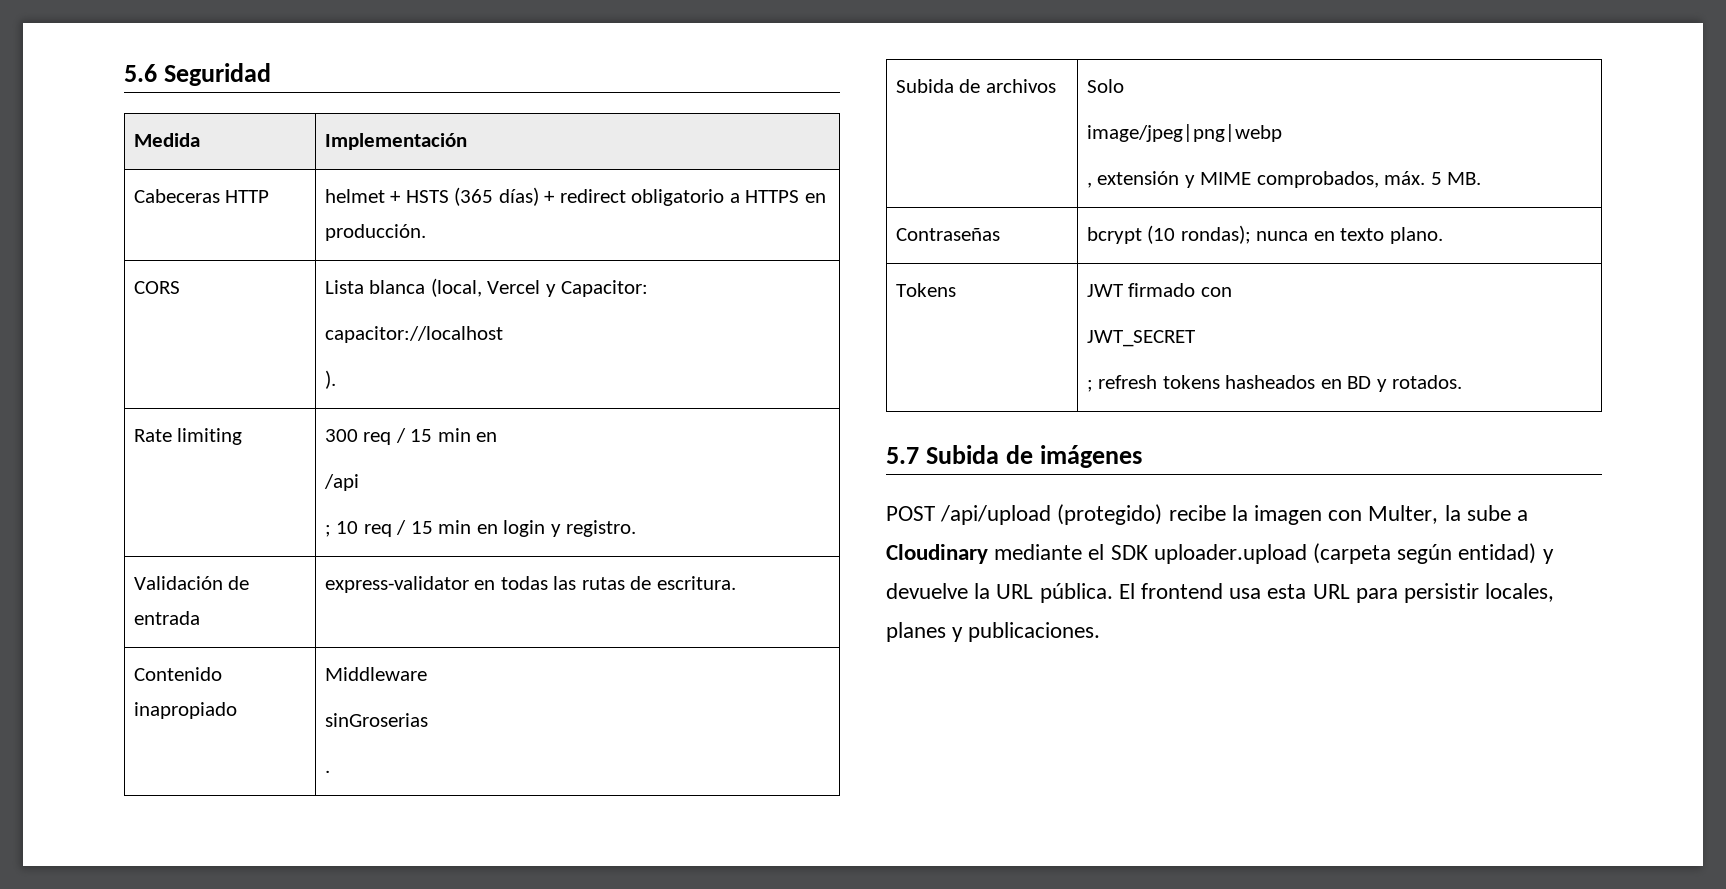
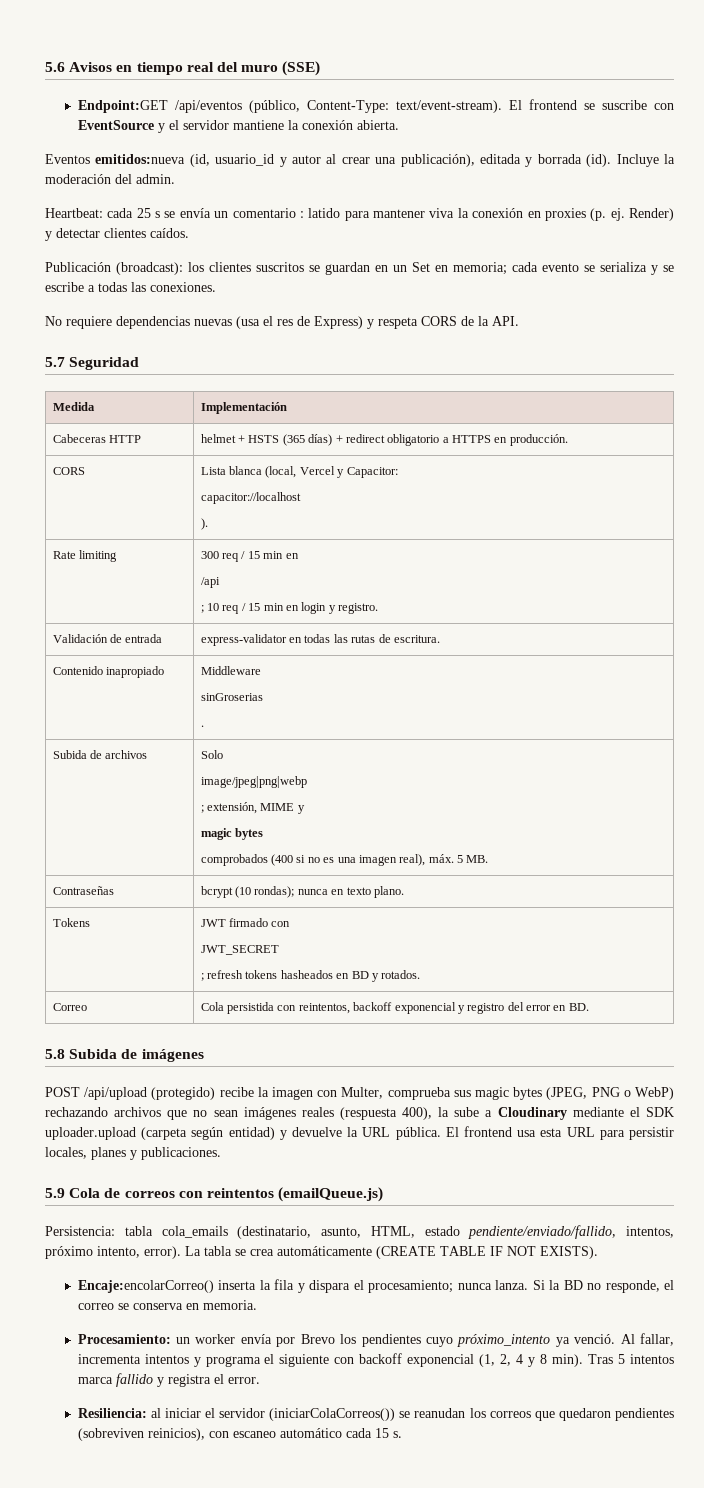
(157, 73) none -> [69,61,321,76] [77,99,674,113] [77,120,399,133] [45,154,675,167] [45,174,175,184] [45,208,674,221] [45,228,189,241] [45,262,674,275] [45,282,216,292] [45,316,519,329] [45,357,65,367] Avisos en tiempo real del muro (SSE) // Endpoint:GET /api/eventos (público, Content-Type: text/event-stream). El frontend se suscribe con EventSource y el servidor mantiene la conexión abierta. // Eventos emitidos:nueva (id, usuario_id y autor al crear una publicación), editada y borrada (id). Incluye la moderación del admin. // Heartbeat: cada 25 s se envía un comentario : latido para mantener viva la conexión en proxies (p. ej. Render) y detectar clientes caídos. // Publicación (broadcast): los clientes suscritos se guardan en un Set en memoria; cada evento se serializa y se escribe a todas las conexiones. // No requiere dependencias nuevas (usa el res de Express) y respeta CORS de la API. // 5.7
[1086,171,1379,188] , extensión y MIME comprobados, -> [200,802,305,814] [200,828,264,840] [200,854,426,866] ; extensión, MIME y // magic bytes // comprobados (400 si no es una imagen real),
[886,447,919,464] // 5.7 -> [52,1003,87,1011] [200,1002,589,1014] [45,1049,65,1059] // Correo | Cola persistida con reintentos, backoff exponencial y registro del error en BD. // 5.8
(1439, 514) none -> [387,1087,674,1100] [45,1107,433,1120] comprueba sus magic bytes (JPEG, PNG o WebP) rechazando archivos que no sean imágenes reales (respuesta 400),
(1101, 632) none -> [45,1187,384,1202] [45,1225,674,1239] [45,1246,598,1259] [77,1279,675,1293] [77,1300,257,1310] [77,1333,675,1347] [77,1353,674,1367] [77,1373,260,1387] [77,1408,674,1421] [77,1428,402,1441] // 5.9 Cola de correos con reintentos (emailQueue.js) // Persistencia: tabla cola_emails (destinatario, asunto, HTML, estado pendiente/enviado/fallido, intentos, próximo intento, error). La tabla se crea automáticamente (CREATE TABLE IF NOT EXISTS). // Encaje:encolarCorreo() inserta la fila y dispara el procesamiento; nunca lanza. Si la BD no responde, el correo se conserva en memoria. // Procesamiento: un worker envía por Brevo los pendientes cuyo próximo_intento ya venció. Al fallar, incrementa intentos y programa el siguiente con backoff exponencial (1, 2, 4 y 8 min). Tras 5 intentos marca fallido y registra el error. // Resiliencia: al iniciar el servidor (iniciarColaCorreos()) se reanudan los correos que quedaron pendientes (sobreviven reinicios), con escaneo automático cada 15 s.

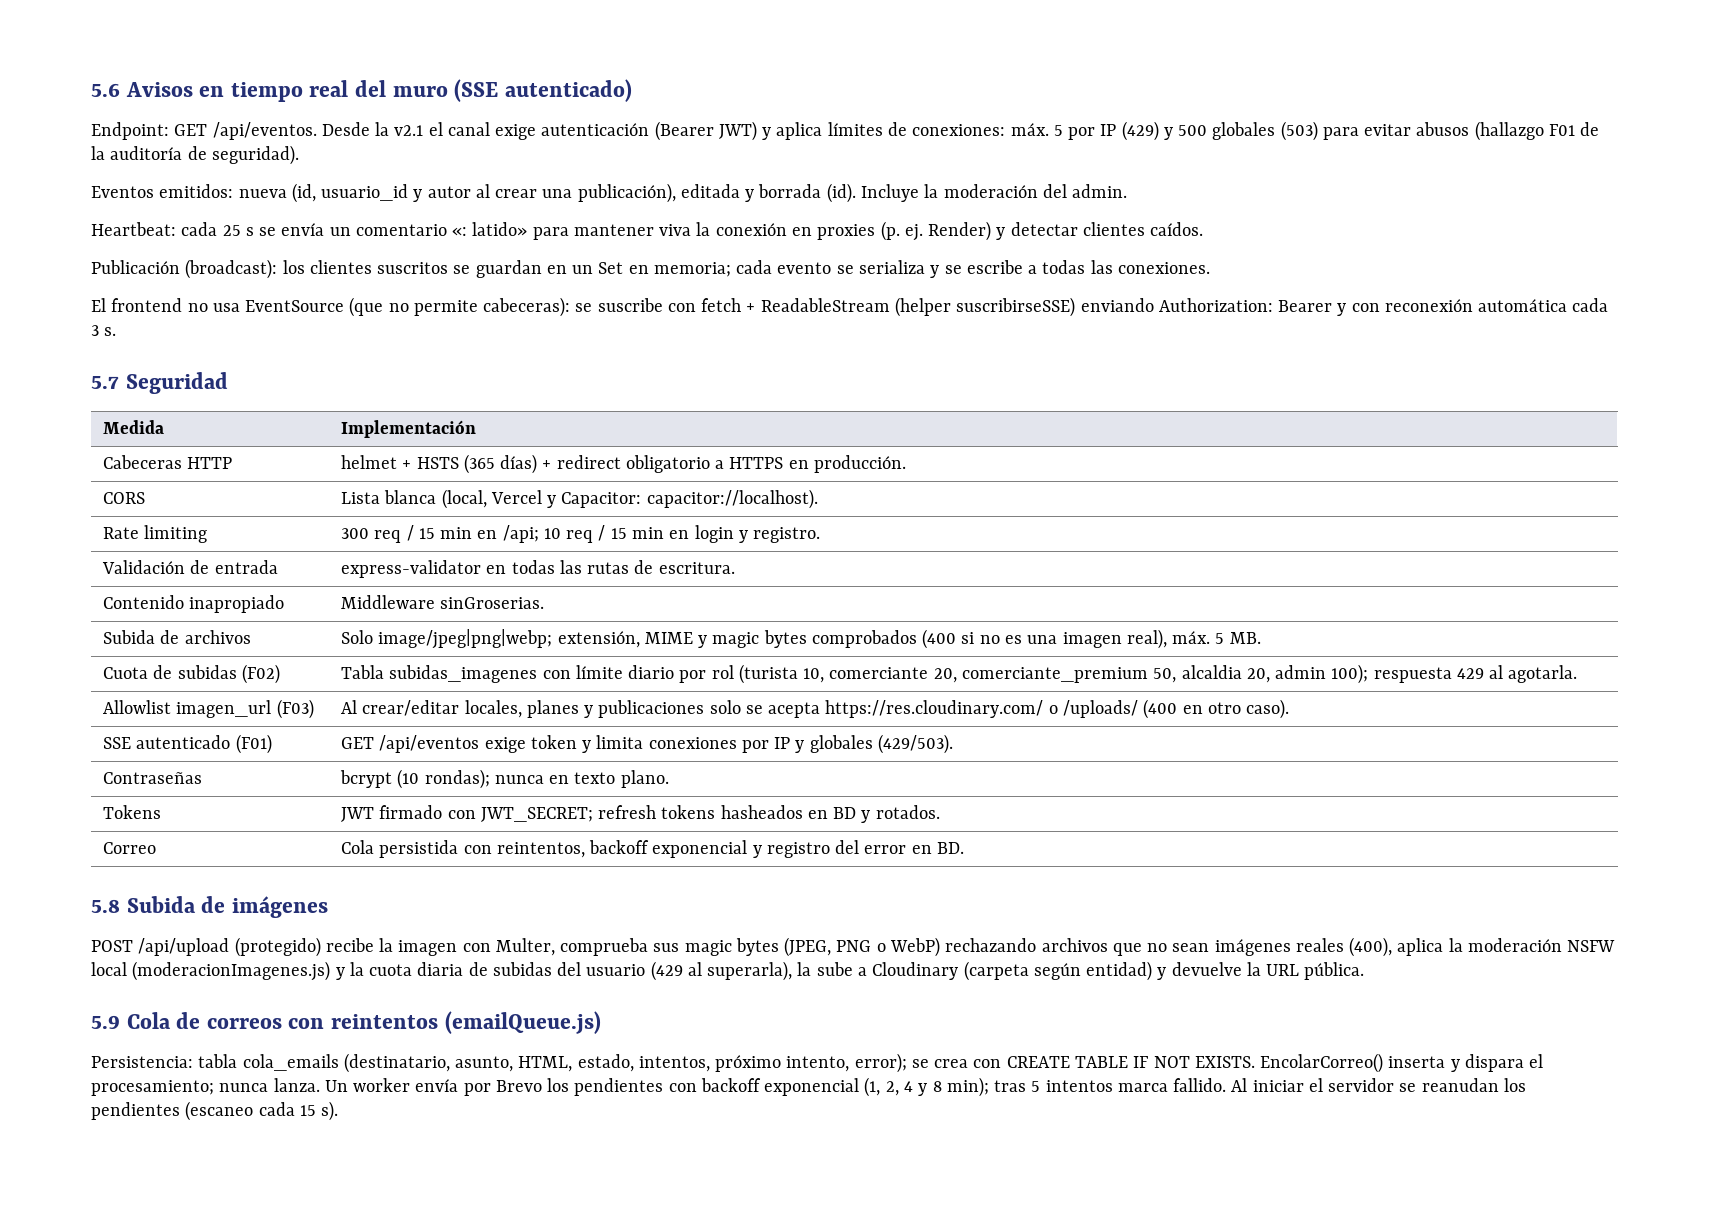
[282,61,321,76] [77,99,674,113] [77,120,399,133] (SSE) // Endpoint:GET /api/eventos (público, Content-Type: text/event-stream). El frontend se suscribe con EventSource y el servidor mantiene la conexión abierta. -> [454,79,632,102] [91,121,1600,141] [91,145,299,165] (SSE autenticado) // Endpoint: GET /api/eventos. Desde la v2.1 el canal exige autenticación (Bearer JWT) y aplica límites de conexiones: máx. 5 por IP (429) y 500 globales (503) para evitar abusos (hallazgo F01 de la auditoría de seguridad).
[95,154,186,164] emitidos:nueva -> [159,184,287,198] emitidos: nueva
[299,208,341,218] : latido -> [452,222,528,236] «: latido»
[45,316,519,329] No requiere dependencias nuevas (usa el res de Express) y respeta CORS de la API. -> [91,297,1609,317] [91,325,117,336] El frontend no usa EventSource (que no permite cabeceras): se suscribe con fetch + ReadableStream (helper suscribirseSSE) enviando Authorization: Bearer y con reconexión automática cada 3 s.
[200,492,301,504] [200,518,208,530] // capacitor://localhost // ). -> [646,489,818,509] capacitor://localhost).
[200,577,220,588] [200,605,204,613] // /api // ; -> [502,525,539,543] /api;
[200,693,263,701] [200,725,204,727] // sinGroserias // . -> [440,597,545,609] sinGroserias.
[200,776,307,788] [200,805,204,813] // image/jpeg|png|webp // ; -> [378,629,553,649] image/jpeg|png|webp;
[200,828,264,840] // magic bytes // -> [712,630,807,648] magic bytes
(489, 859) none -> [103,664,280,684] [341,664,1578,684] [103,699,314,719] [341,699,1290,719] [103,734,272,754] [341,734,953,754] // Cuota de subidas (F02) | Tabla subidas_imagenes con límite diario por rol (turista 10, comerciante 20, comerciante_premium 50, alcaldia 20, admin 100); respuesta 429 al agotarla. // Allowlist imagen_url (F03) | Al crear/editar locales, planes y publicaciones solo se acepta https://res.cloudinary.com/ o /uploads/ (400 en otro caso). // SSE autenticado (F01) | GET /api/eventos exige token y limita conexiones por IP y globales (429/503).
[200,945,279,955] [200,973,204,981] // JWT_SECRET // ; -> [480,807,593,822] JWT_SECRET;
[339,1107,674,1120] [45,1127,136,1140] (respuesta 400), la sube a Cloudinary mediante el SDK uploader.upload -> [1349,937,1616,957] [91,961,959,981] (400), aplica la moderación NSFW local (moderacionImagenes.js) y la cuota diaria de subidas del usuario (429 al superarla), la sube a Cloudinary
[445,1126,674,1140] [45,1147,221,1160] El frontend usa esta URL para persistir locales, planes y publicaciones. -> (1365, 971) none
[424,1225,617,1239] estado pendiente/enviado/fallido, -> [577,1054,634,1072] estado,
[144,1246,598,1259] [77,1279,295,1293] error). La tabla se crea automáticamente (CREATE TABLE IF NOT EXISTS). // Encaje:encolarCorreo() inserta la fila -> [854,1053,1446,1073] error); se crea con CREATE TABLE IF NOT EXISTS. EncolarCorreo() inserta
[532,1280,675,1293] [77,1300,257,1310] [77,1334,191,1344] Si la BD no responde, el correo se conserva en memoria. // Procesamiento: un -> [324,1080,348,1092] Un
[425,1333,675,1347] [77,1354,330,1367] cuyo próximo_intento ya venció. Al fallar, incrementa intentos y programa el siguiente -> (664, 1087) none
[552,1354,614,1367] min). Tras -> [946,1077,1027,1097] min); tras
[115,1373,260,1387] [77,1408,161,1418] fallido y registra el error. // Resiliencia: al -> [1173,1078,1248,1092] fallido. Al
[269,1408,396,1421] (iniciarColaCorreos()) -> (1395, 1085) none
[489,1408,674,1421] [77,1428,342,1441] correos que quedaron pendientes (sobreviven reinicios), con escaneo automático -> [91,1101,254,1121] pendientes (escaneo
[392,1431,402,1438] s. -> [321,1101,339,1121] s).

